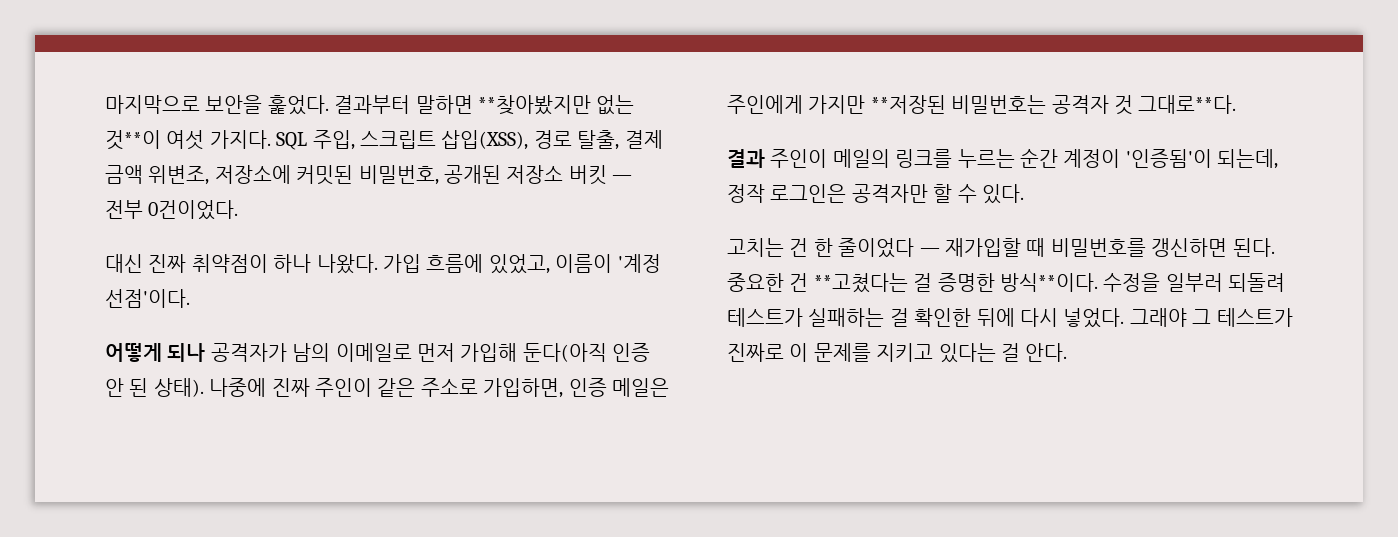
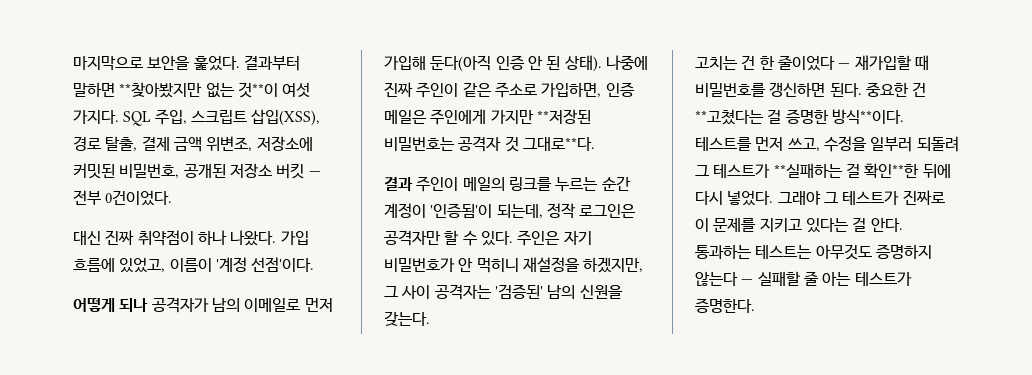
(1024, 194) none -> [517,230,592,246] [384,257,644,273] [384,284,623,300] [384,311,430,326] 주인은 자기 비밀번호가 안 먹히니 재설정을 하겠지만, 그 사이 공격자는 '검증된' 남의 신원을 갖는다.
[1103,273,1286,292] [727,308,972,327] 수정을 일부러 되돌려 테스트가 실패하는 걸 확인한 -> [695,136,959,152] [695,163,920,178] 테스트를 먼저 쓰고, 수정을 일부러 되돌려 그 테스트가 **실패하는 걸 확인**한
(1068, 352) none -> [695,244,932,260] [695,271,912,286] [695,298,755,313] 통과하는 테스트는 아무것도 증명하지 않는다 — 실패할 줄 아는 테스트가 증명한다.

